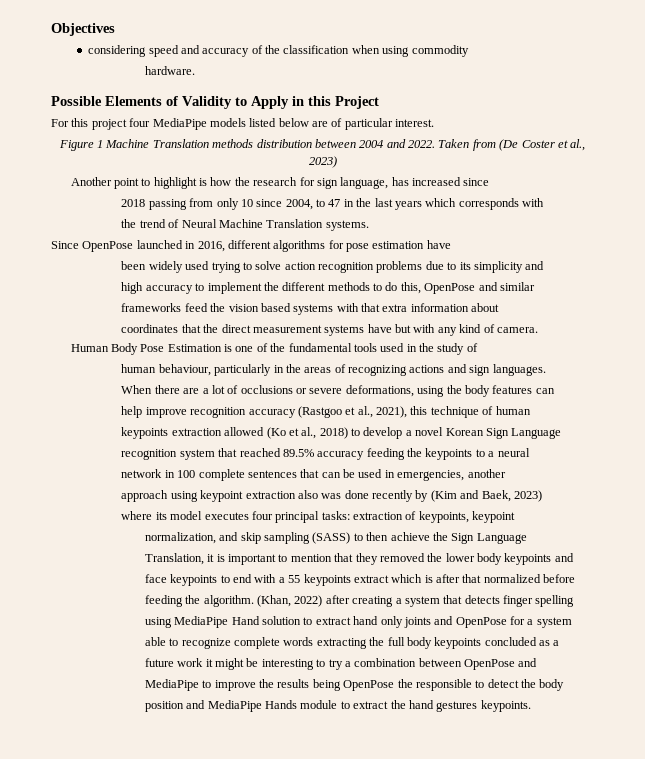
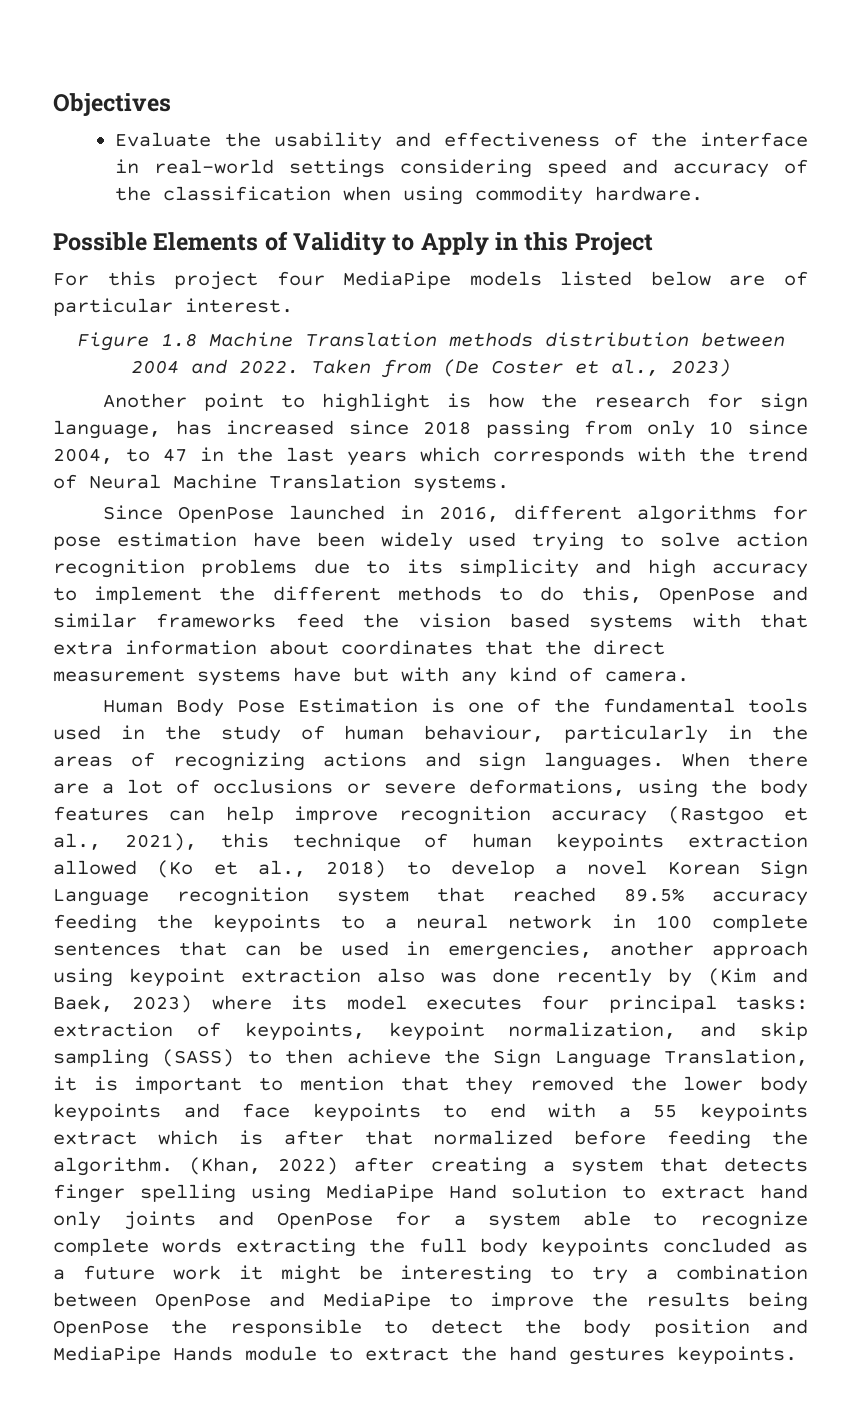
(115, 29) none -> [115,132,808,151] [115,159,386,178] Evaluate the usability and effectiveness of the interface in real-world settings
(469, 51) // -> (584, 195) none
[97,140,104,148] 1 -> [160,333,197,347] 1.8
(490, 182) // -> (409, 427) none
(545, 202) // -> (686, 454) none
(451, 244) // -> (301, 539) none
(545, 265) // -> (632, 566) none
(535, 286) // -> (137, 620) none
(500, 307) // -> (329, 647) none
(478, 347) // -> (325, 732) none
(546, 370) // -> (665, 761) none
(555, 391) // -> (206, 815) none
(531, 410) // -> (533, 840) none
(562, 433) // -> (149, 897) none
(530, 452) // -> (489, 921) none
(506, 473) // -> (695, 948) none
(542, 496) // -> (193, 1004) none
(516, 517) // -> (485, 1031) none
(527, 538) // -> (651, 1059) none
(574, 557) // -> (220, 1110) none
(576, 578) // -> (647, 1137) none
(575, 601) // -> (236, 1193) none
(572, 622) // -> (561, 1221) none
(560, 643) // -> (65, 1274) none
(538, 662) // -> (305, 1299) none
(565, 685) // -> (632, 1328) none

